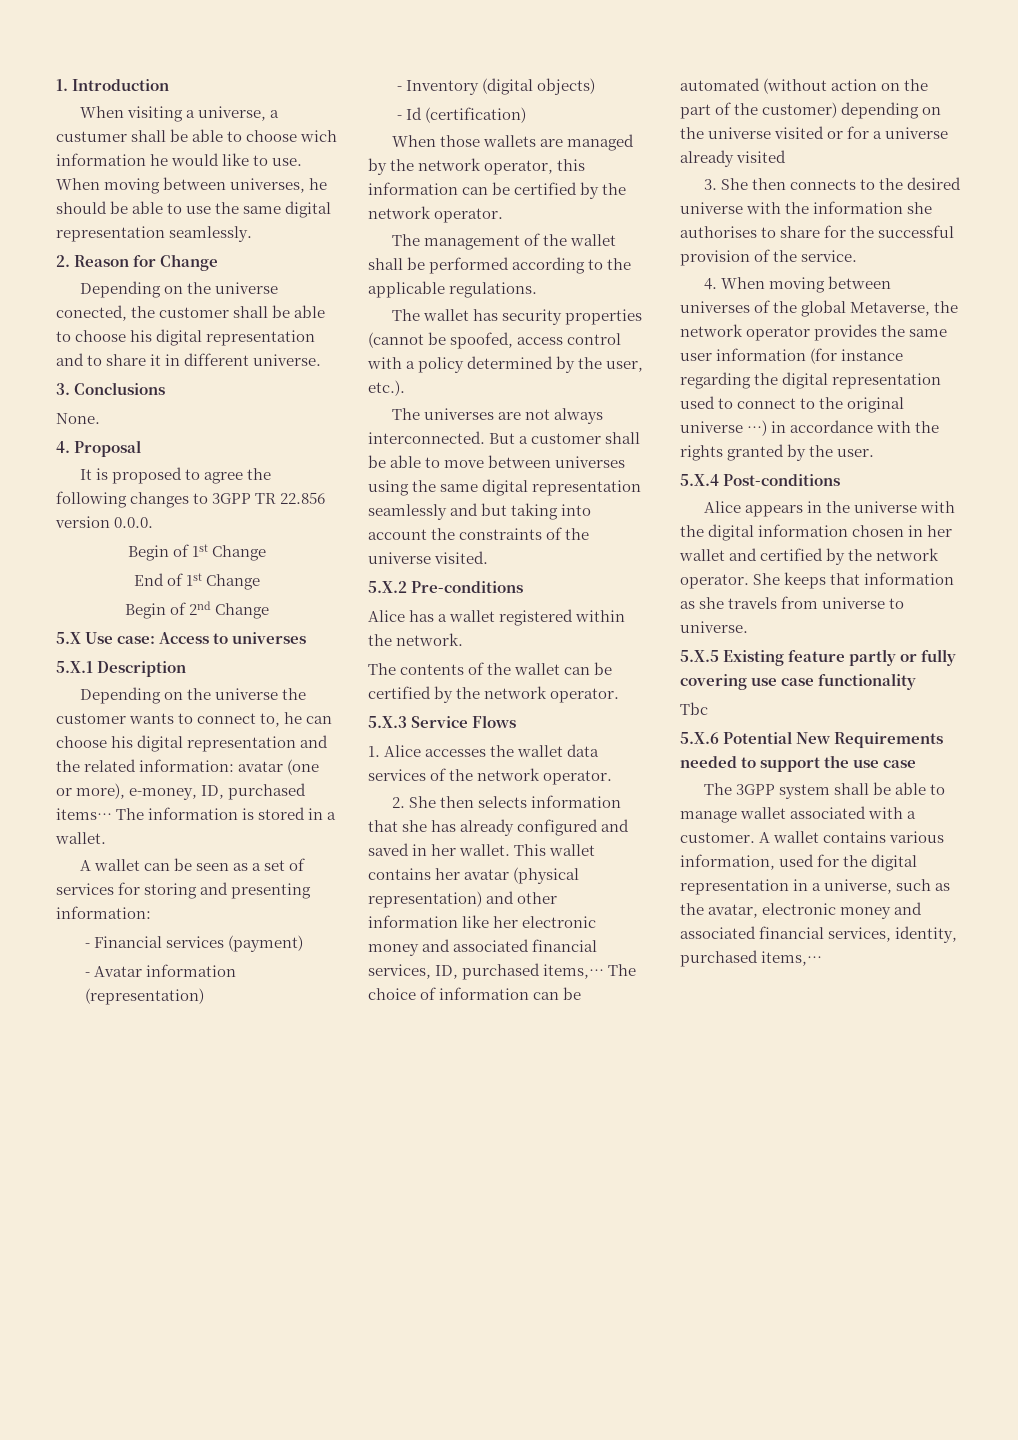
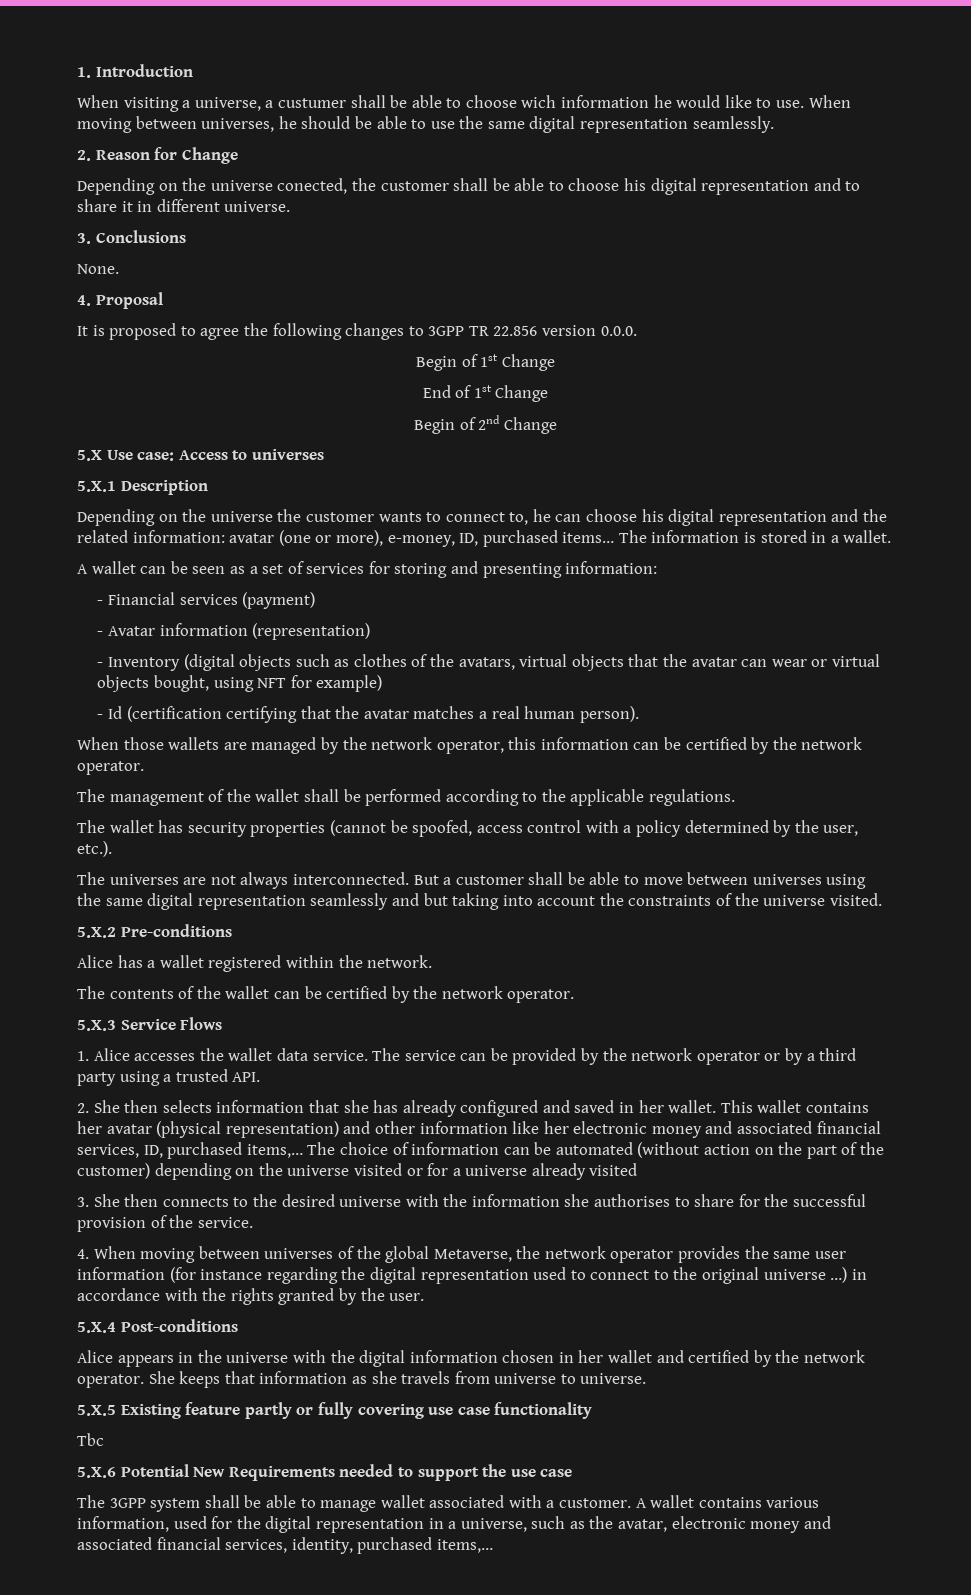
[536,78,595,95] [396,107,526,123] objects) // - Id (certification) -> [239,654,880,671] [97,675,383,692] [97,706,639,723] objects such as clothes of the avatars, virtual objects that the avatar can wear or virtual objects bought, using NFT for example) // - Id (certification certifying that the avatar matches a real human person).
[368,768,613,785] services of the network operator. -> [312,1048,857,1065] [77,1069,261,1086] service. The service can be provided by the network operator or by a third party using a trusted API.

